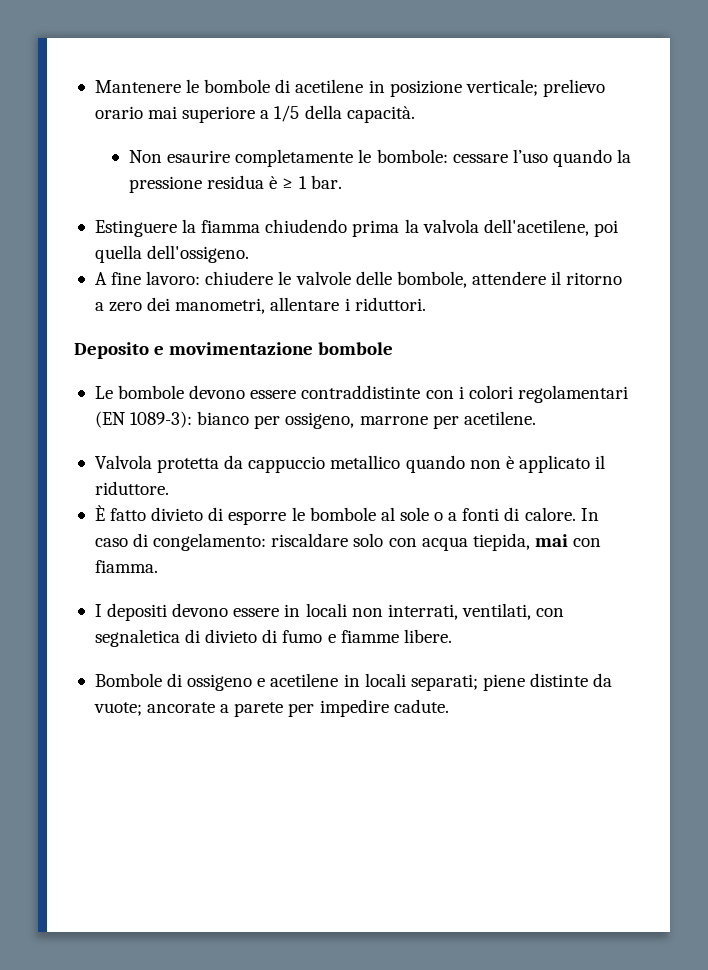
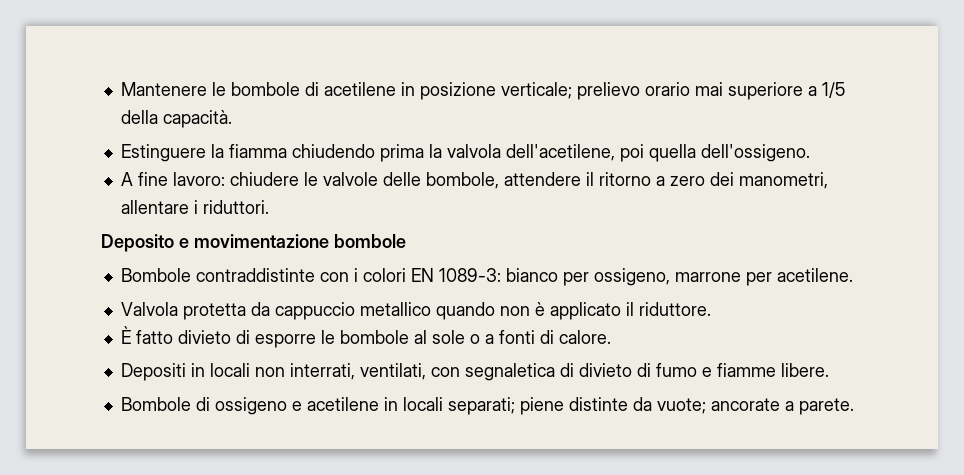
[128,149,632,167] [128,175,342,193] // Non esaurire completamente le bombole: cessare l’uso quando la pressione residua è ≥ 1 bar. -> (232, 119) none
[94,385,297,399] Le bombole devono essere -> [120,268,191,282] Bombole
[517,385,628,403] [94,411,193,428] regolamentari (EN 1089-3): -> [410,268,501,282] EN 1089-3:
[580,508,599,521] [94,533,602,551] [94,560,158,573] [94,603,280,621] In caso di congelamento: riscaldare solo con acqua tiepida, mai con fiamma. // I depositi devono essere -> [120,363,186,381] // Depositi
[234,699,449,717] parete per impedire cadute. -> [798,398,854,415] parete.

